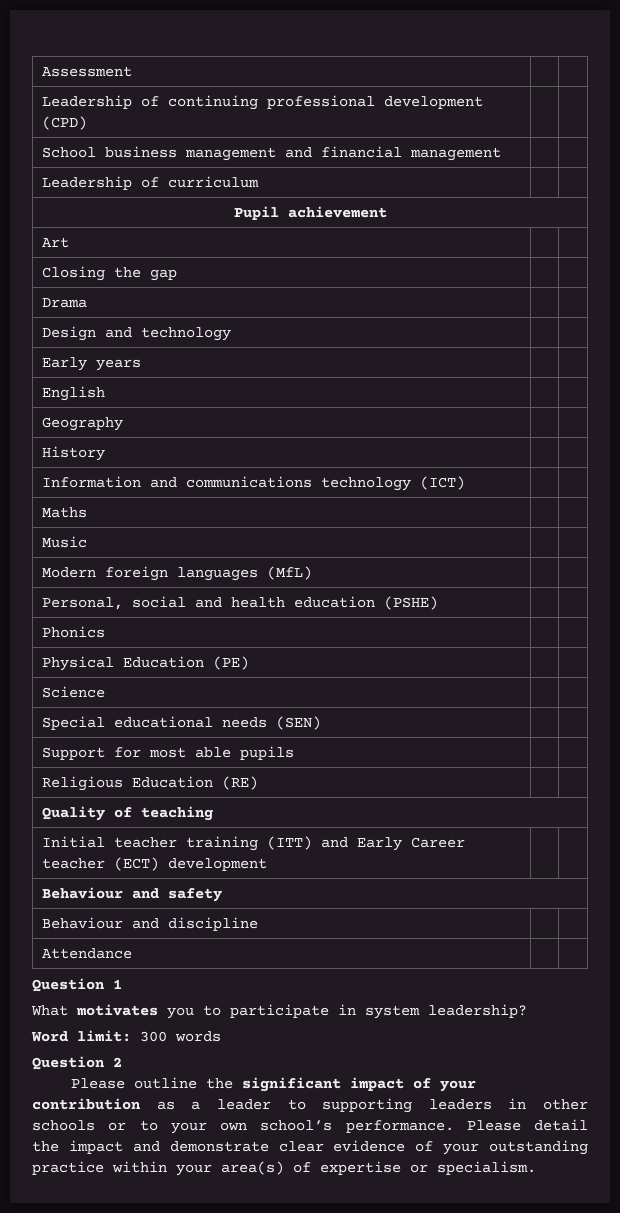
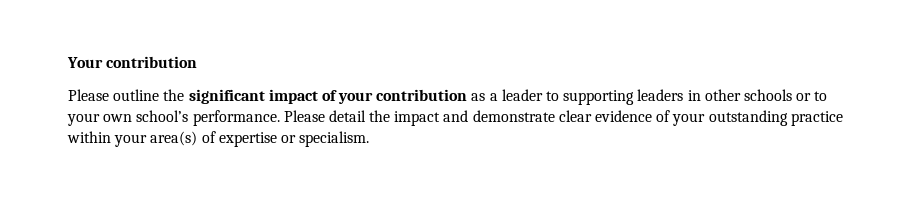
[42,66,133,77] [42,95,484,110] [42,116,88,130] [42,146,502,161] [42,176,260,190] [233,206,387,220] [42,237,70,248] [42,266,178,281] [42,298,88,308] [42,326,232,341] [42,357,142,371] [42,386,106,401] [42,417,124,431] [42,446,106,461] [42,476,466,491] [42,507,88,518] [42,536,88,548] [42,566,313,581] [42,596,439,610] [42,626,106,638] [42,656,250,671] [42,686,106,698] [42,716,322,730] [42,746,295,760] [42,776,259,791] [42,806,214,821] [42,836,466,851] [42,857,268,871] [42,887,223,902] [42,917,259,931] [42,948,133,959] [32,978,122,992] [31,1004,527,1019] [31,1030,221,1042] [32,1056,122,1070] Assessment | | // Leadership of continuing professional development (CPD) | | // School business management and financial management | | // Leadership of curriculum | | // Pupil achievement // Art | | // Closing the gap | | // Drama | | // Design and technology | | // Early years | | // English | | // Geography | | // History | | // Information and communications technology (ICT) | | // Maths | | // Music | | // Modern foreign languages (MfL) | | // Personal, social and health education (PSHE) | | // Phonics | | // Physical Education (PE) | | // Science | | // Special educational needs (SEN) | | // Support for most able pupils | | // Religious Education (RE) | | // Quality of teaching // Initial teacher training (ITT) and Early Career teacher (ECT) development | | // Behaviour and safety // Behaviour and discipline | | // Attendance | | // Question 1 // What motivates you to participate in system leadership? // Word limit: 300 words // Question 2 -> [67,56,198,68] Your contribution

